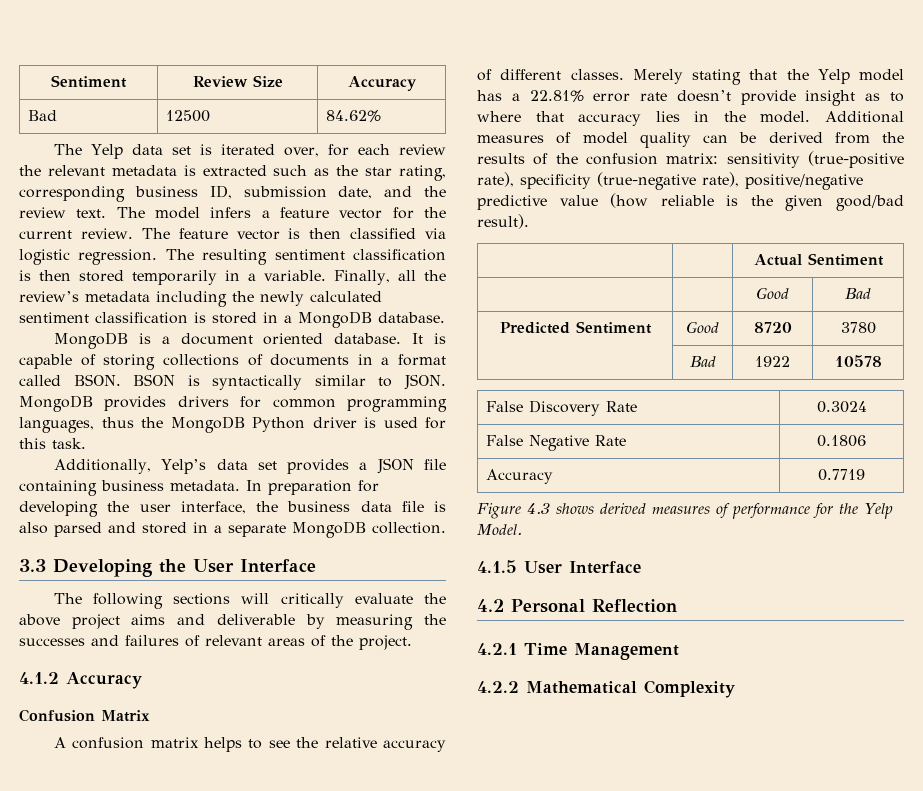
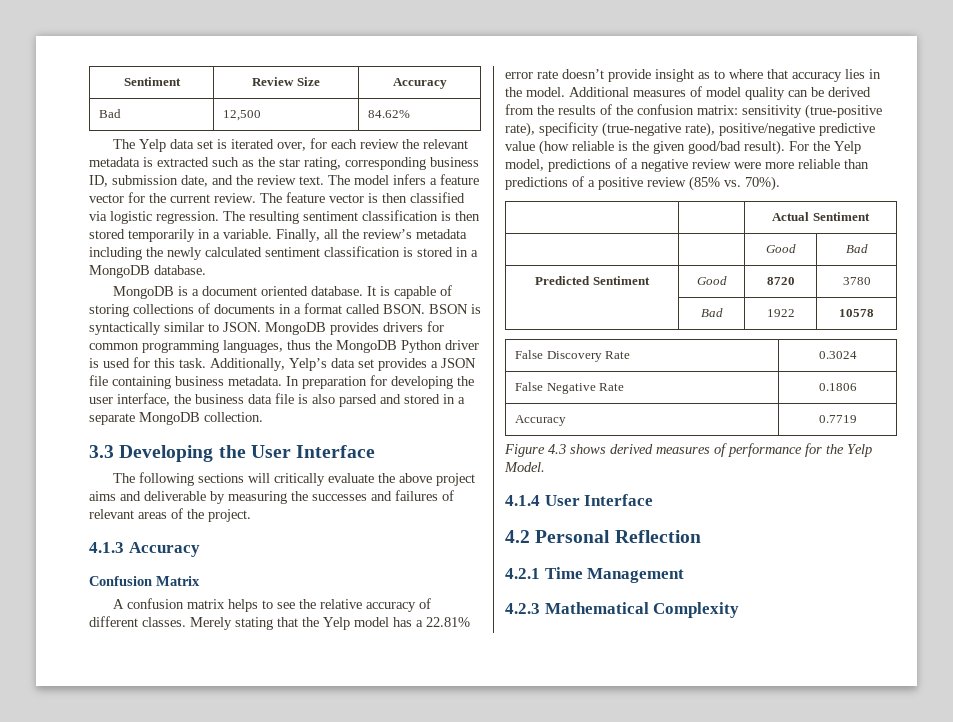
[165,110,210,122] 12500 -> [223,110,262,121] 12,500
(86, 443) // -> (206, 363) none
[19,672,59,684] 4.1.2 -> [89,542,124,553] 4.1.3
(529, 221) none -> [789,141,861,154] [505,158,869,172] [505,176,780,191] For the Yelp model, predictions of a negative review were more reliable than predictions of a positive review (85% vs. 70%).
[477,560,517,573] 4.1.5 -> [505,495,540,506] 4.1.4
[477,681,519,693] 4.2.2 -> [505,603,540,614] 4.2.3

